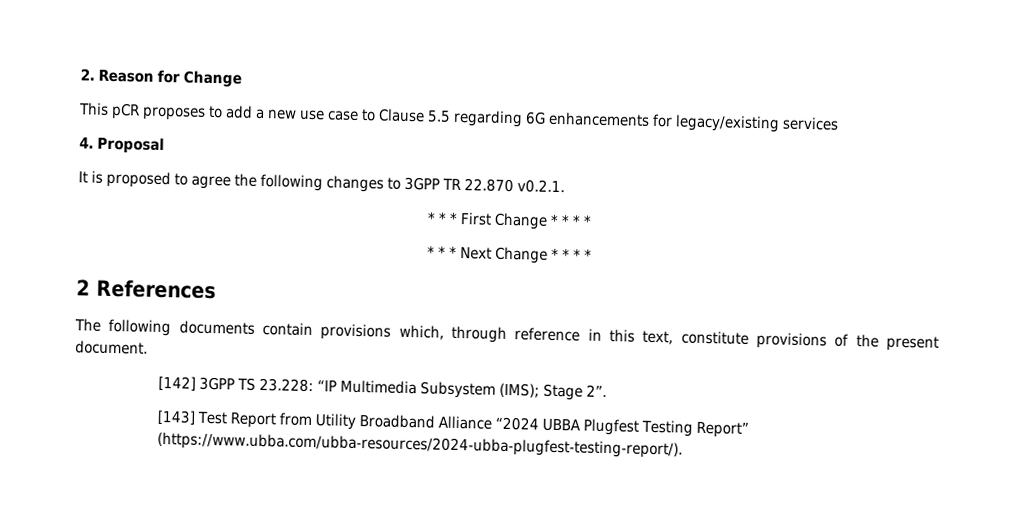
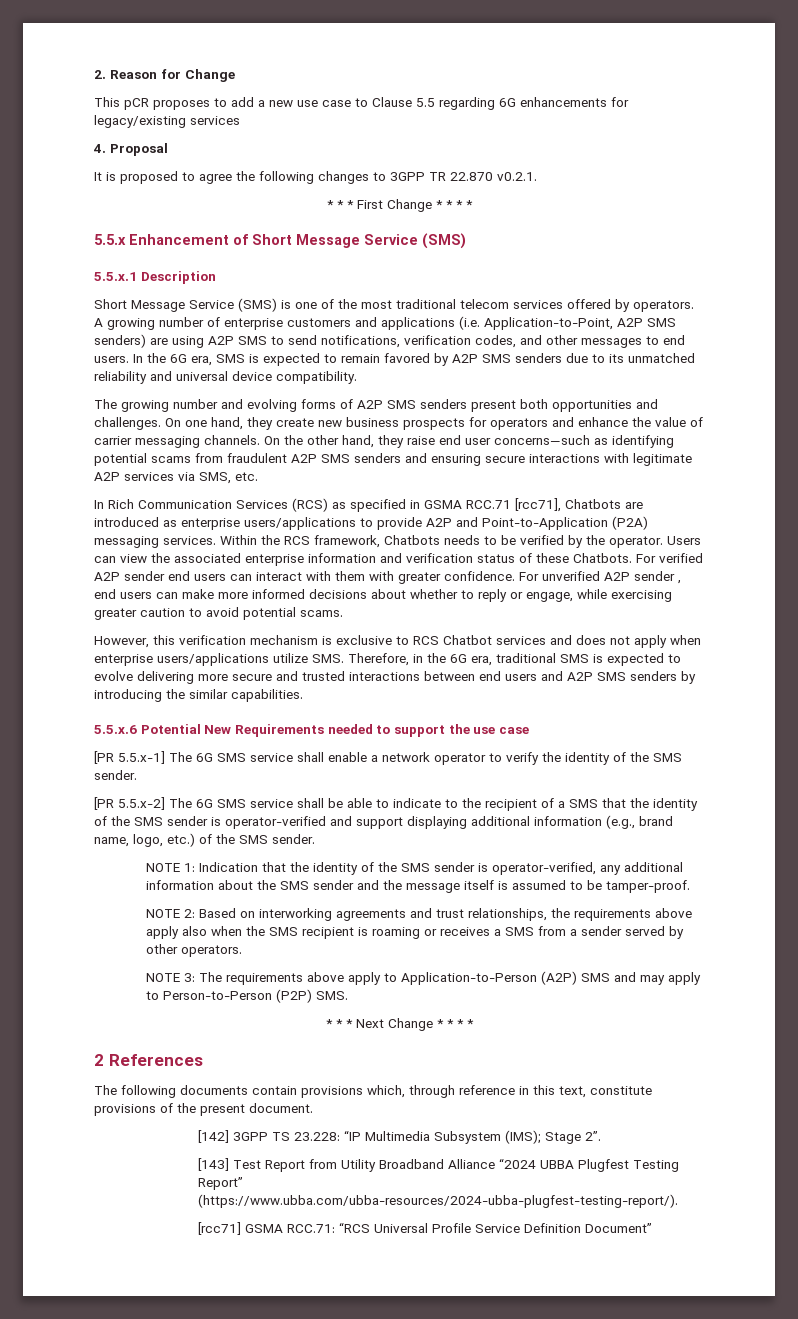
(592, 220) none -> [94,233,466,249] [94,271,216,284] [94,298,694,312] [94,316,676,330] [94,334,685,348] [94,353,695,366] [94,371,357,384] [94,399,658,412] [94,417,703,430] [94,435,674,448] [94,453,692,466] [94,472,258,484] [94,498,643,512] [94,516,648,530] [94,535,701,548] [94,553,703,566] [94,571,681,584] [94,589,672,602] [94,607,343,620] [94,635,701,648] [94,653,681,666] [94,671,696,684] [94,689,303,702] [94,724,529,737] [94,751,682,765] [94,770,137,780] [94,797,698,811] [94,815,673,829] [94,833,315,847] [145,862,683,875] [145,880,690,893] [145,908,692,921] [145,926,684,939] [145,944,242,957] [145,971,701,985] [145,989,348,1003] // 5.5.x Enhancement of Short Message Service (SMS) // 5.5.x.1 Description // Short Message Service (SMS) is one of the most traditional telecom services offered by operators. A growing number of enterprise customers and applications (i.e. Application-to-Point, A2P SMS senders) are using A2P SMS to send notifications, verification codes, and other messages to end users. In the 6G era, SMS is expected to remain favored by A2P SMS senders due to its unmatched reliability and universal device compatibility. // The growing number and evolving forms of A2P SMS senders present both opportunities and challenges. On one hand, they create new business prospects for operators and enhance the value of carrier messaging channels. On the other hand, they raise end user concerns—such as identifying potential scams from fraudulent A2P SMS senders and ensuring secure interactions with legitimate A2P services via SMS, etc. // In Rich Communication Services (RCS) as specified in GSMA RCC.71 [rcc71], Chatbots are introduced as enterprise users/applications to provide A2P and Point-to-Application (P2A) messaging services. Within the RCS framework, Chatbots needs to be verified by the operator. Users can view the associated enterprise information and verification status of these Chatbots. For verified A2P sender end users can interact with them with greater confidence. For unverified A2P sender , end users can make more informed decisions about whether to reply or engage, while exercising greater caution to avoid potential scams. // However, this verification mechanism is exclusive to RCS Chatbot services and does not apply when enterprise users/applications utilize SMS. Therefore, in the 6G era, traditional SMS is expected to evolve delivering more secure and trusted interactions between end users and A2P SMS senders by introducing the similar capabilities. // 5.5.x.6 Potential New Requirements needed to support the use case // [PR 5.5.x-1] The 6G SMS service shall enable a network operator to verify the identity of the SMS sender. // [PR 5.5.x-2] The 6G SMS service shall be able to indicate to the recipient of a SMS that the identity of the SMS sender is operator-verified and support displaying additional information (e.g., brand name, logo, etc.) of the SMS sender. // NOTE 1: Indication that the identity of the SMS sender is operator-verified, any additional information about the SMS sender and the message itself is assumed to be tamper-proof. // NOTE 2: Based on interworking agreements and trust relationships, the requirements above apply also when the SMS recipient is roaming or receives a SMS from a sender served by other operators. // NOTE 3: The requirements above apply to Application-to-Person (A2P) SMS and may apply to Person-to-Person (P2P) SMS.
(684, 445) none -> [197,1222,652,1235] // [rcc71] GSMA RCC.71: “RCS Universal Profile Service Definition Document”

